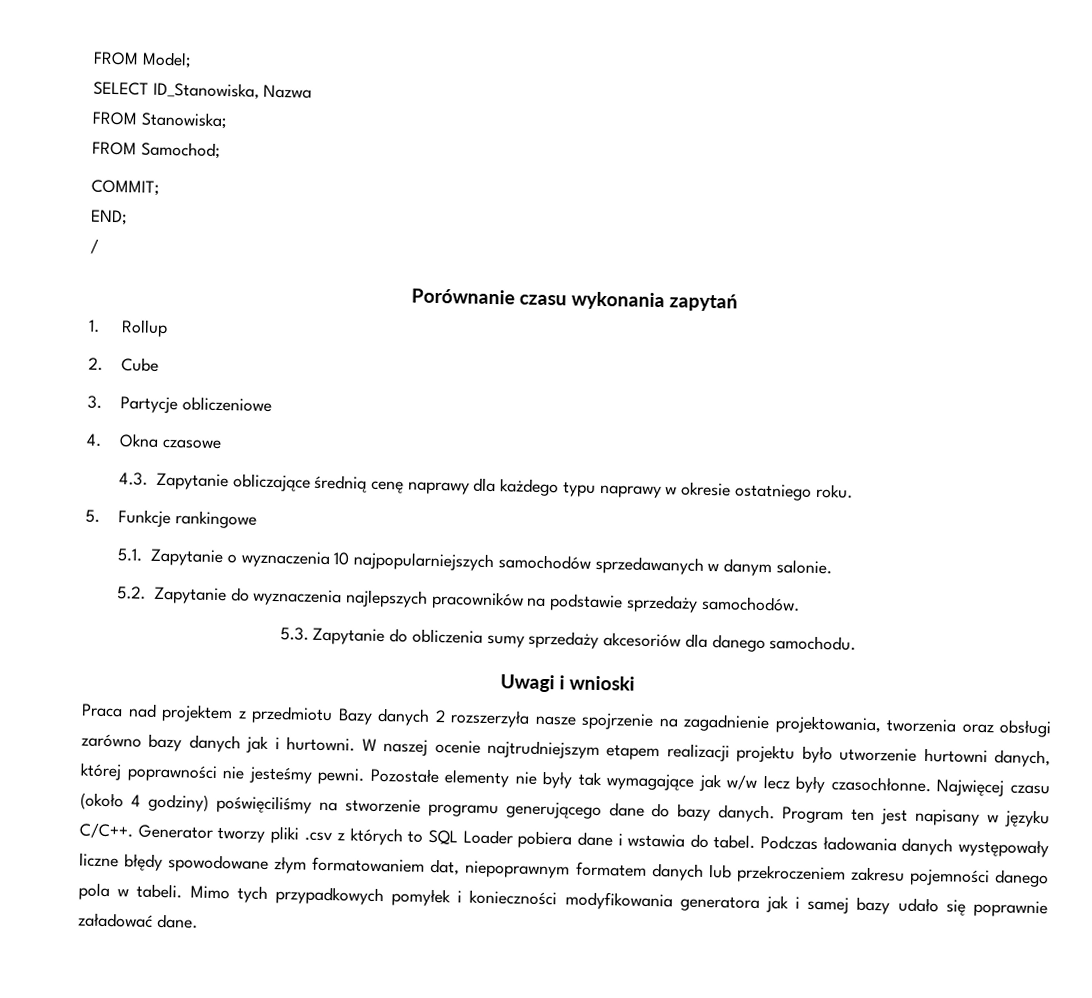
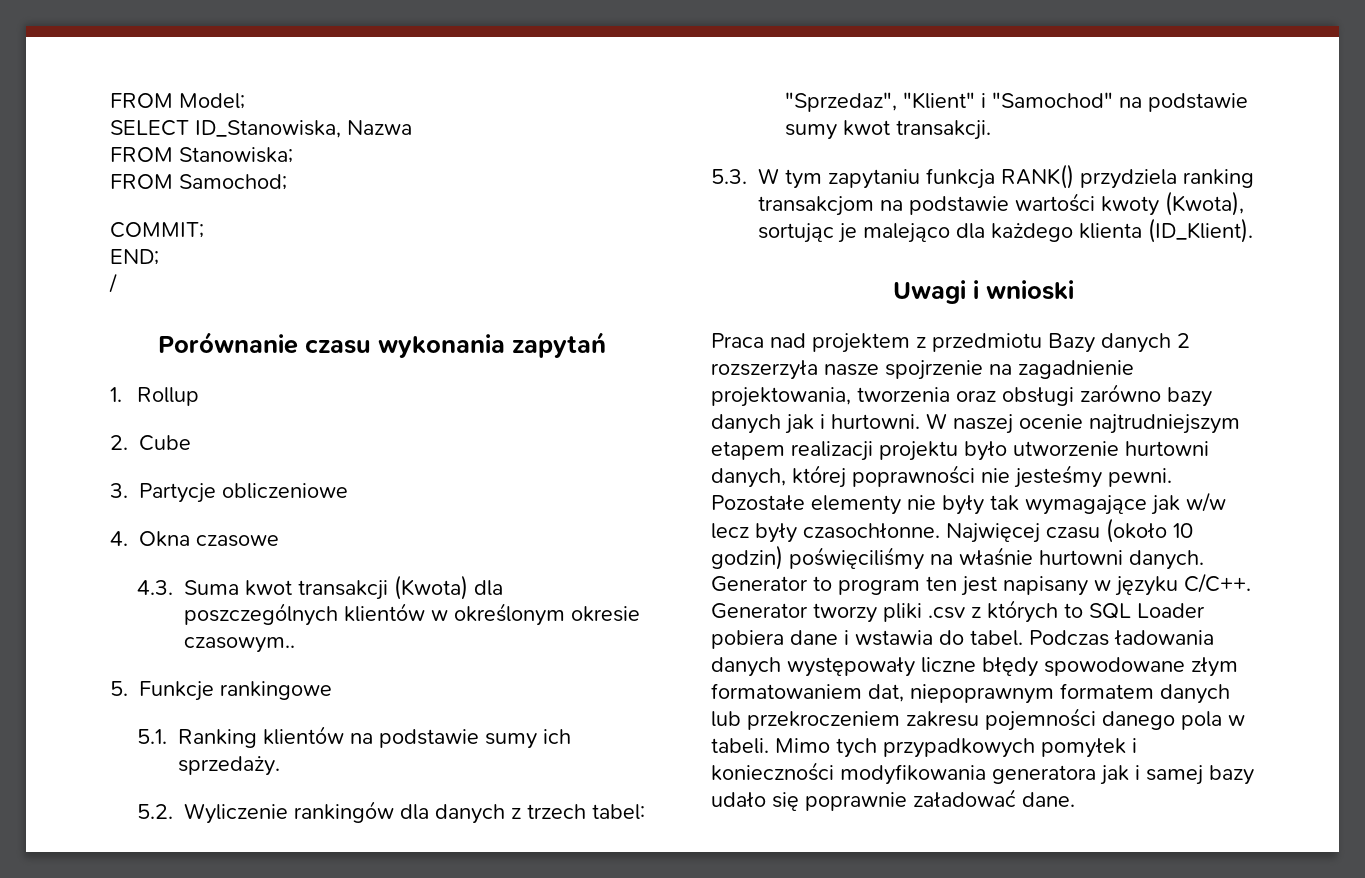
[155,472,853,501] [85,509,257,529] [117,548,832,577] [117,586,800,613] [279,627,857,653] Zapytanie obliczające średnią cenę naprawy dla każdego typu naprawy w okresie ostatniego roku. // 5. Funkcje rankingowe // 5.1. Zapytanie o wyznaczenia 10 najpopularniejszych samochodów sprzedawanych w danym salonie. // 5.2. Zapytanie do wyznaczenia najlepszych pracowników na podstawie sprzedaży samochodów. // 5.3. Zapytanie do obliczenia sumy sprzedaży akcesoriów dla danego samochodu. -> [183,575,503,600] [183,603,640,626] [183,637,295,653] [110,681,332,701] [136,726,571,749] [177,756,280,776] [136,801,645,824] [784,92,1248,112] [784,120,991,140] [711,164,1254,189] [758,191,1244,216] [758,218,1253,243] Suma kwot transakcji (Kwota) dla poszczególnych klientów w określonym okresie czasowym.. // 5. Funkcje rankingowe // 5.1. Ranking klientów na podstawie sumy ich sprzedaży. // 5.2. Wyliczenie rankingów dla danych z trzech tabel: "Sprzedaz", "Klient" i "Samochod" na podstawie sumy kwot transakcji. // 5.3. W tym zapytaniu funkcja RANK() przydziela ranking transakcjom na podstawie wartości kwoty (Kwota), sortując je malejąco dla każdego klienta (ID_Klient).
[130,793,845,824] 4 godziny) poświęciliśmy na stworzenie programu generującego dane do bazy danych. Program -> [1173,523,1193,538] [711,545,1204,570] [711,576,920,595] 10 godzin) poświęciliśmy na właśnie hurtowni danych. Generator to program

